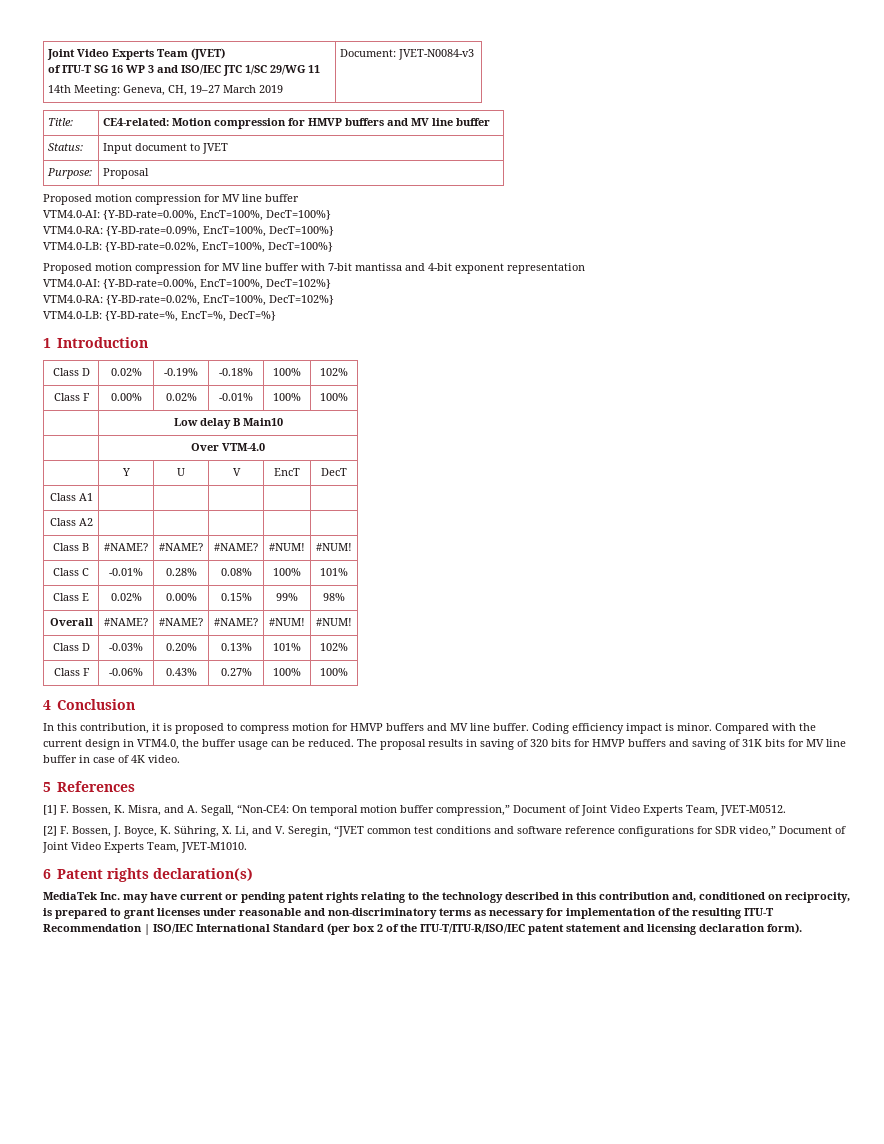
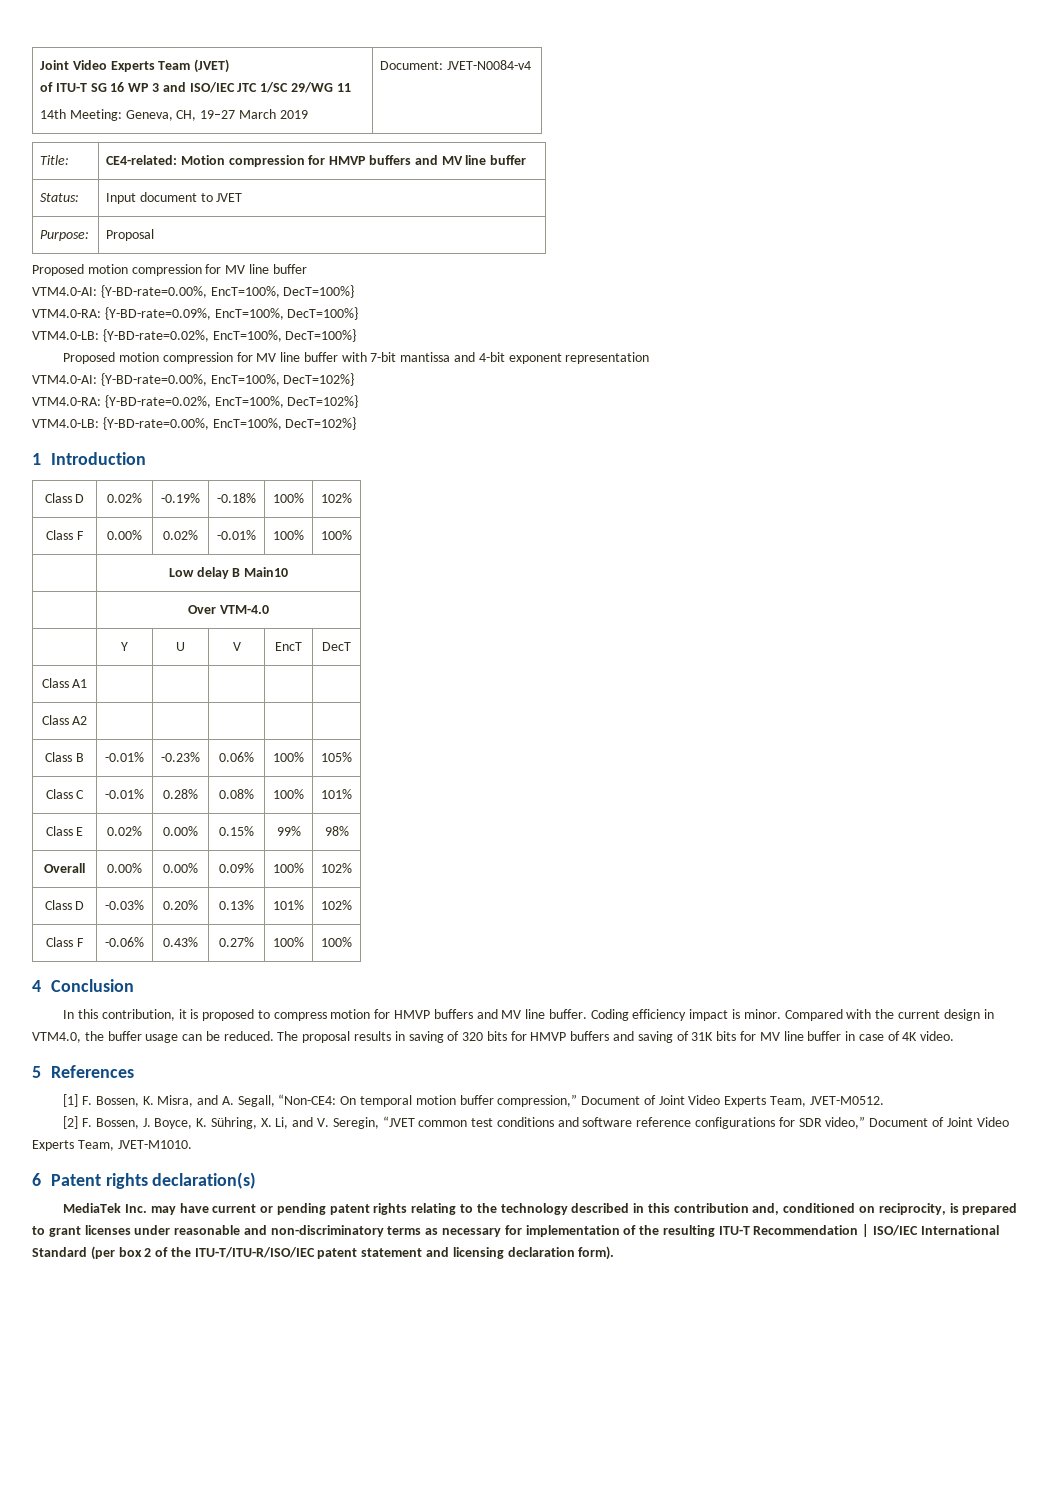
[398,49,475,60] JVET-N0084-v3 -> [446,60,531,70] JVET-N0084-v4
[105,311,276,322] {Y-BD-rate=%, EncT=%, DecT=%} -> [102,417,357,430] {Y-BD-rate=0.00%, EncT=100%, DecT=102%}
[104,543,148,551] [159,543,203,551] [214,543,258,551] [269,543,305,551] [316,543,352,551] #NAME? | #NAME? | #NAME? | #NUM! | #NUM! -> [105,752,144,762] [161,752,200,762] [219,752,254,762] [273,752,304,762] [321,752,352,762] -0.01% | -0.23% | 0.06% | 100% | 105%
[104,618,148,626] [159,618,203,626] [214,618,258,626] [269,618,305,626] [316,618,352,626] #NAME? | #NAME? | #NAME? | #NUM! | #NUM! -> [107,863,142,873] [163,863,198,873] [219,863,254,873] [273,863,304,873] [321,863,352,873] 0.00% | 0.00% | 0.09% | 100% | 102%

